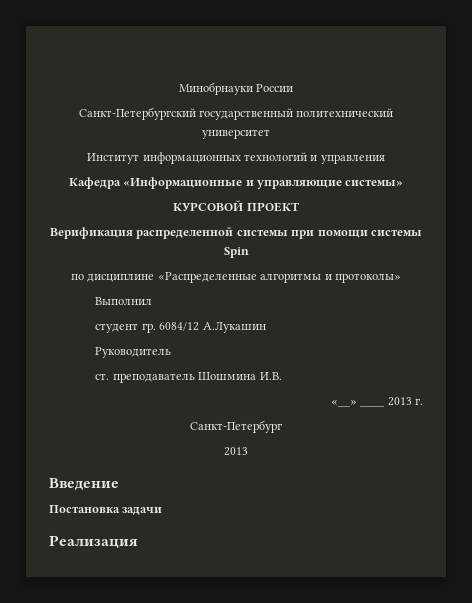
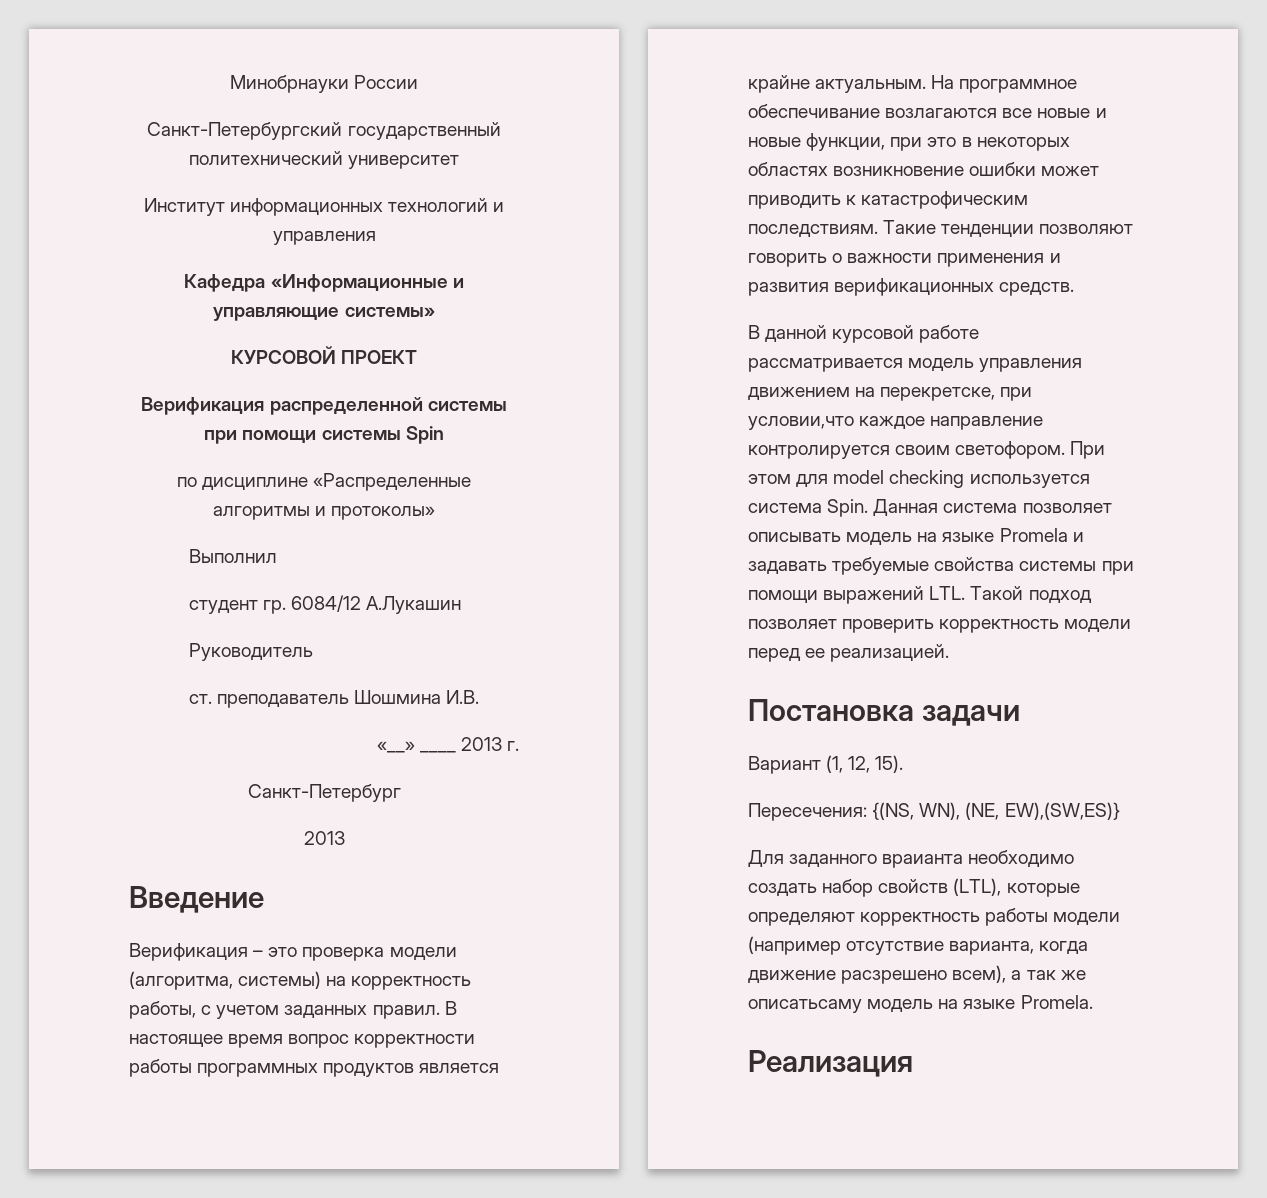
[49,505,163,516] Постановка задачи -> [129,943,457,961] [129,971,472,990] [129,1001,457,1019] [129,1034,476,1048] [129,1059,500,1077] [748,75,1078,93] [748,104,1107,118] [748,133,1070,151] [748,162,1100,176] [748,191,1029,209] [748,220,1134,237] [748,253,1061,267] [748,278,1075,296] [748,325,980,343] [748,358,1083,372] [748,387,1033,401] [748,416,1044,430] [748,441,1106,459] [748,470,1090,488] [748,499,1112,517] [748,528,1084,545] [748,557,1134,575] [748,586,1092,604] [748,619,1132,633] [748,644,950,662] [748,699,1020,726] [748,755,904,774] [748,802,1120,821] [748,850,1075,868] [748,878,1080,897] [748,908,1121,926] [748,936,1089,955] [748,965,1086,984] [748,995,1093,1013] Верификация – это проверка модели (алгоритма, системы) на корректность работы, с учетом заданных правил. В настоящее время вопрос корректности работы программных продуктов является крайне актуальным. На программное обеспечивание возлагаются все новые и новые функции, при это в некоторых областях возникновение ошибки может приводить к катастрофическим последствиям. Такие тенденции позволяют говорить о важности применения и развития верификационных средств. // В данной курсовой работе рассматривается модель управления движением на перекретске, при условии,что каждое направление контролируется своим светофором. При этом для model checking используется система Spin. Данная система позволяет описывать модель на языке Promela и задавать требуемые свойства системы при помощи выражений LTL. Такой подход позволяет проверить корректность модели перед ее реализацией. // Постановка задачи // Вариант (1, 12, 15). // Пересечения: {(NS, WN), (NE, EW),(SW,ES)} // Для заданного враианта необходимо создать набор свойств (LTL), которые определяют корректность работы модели (например отсутствие варианта, когда движение расзрешено всем), а так же описатьсаму модель на языке Promela.

